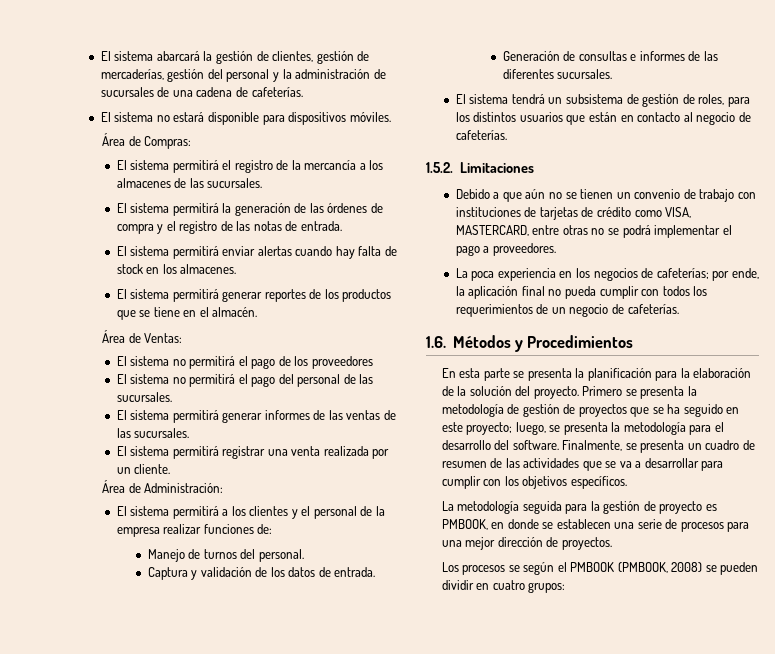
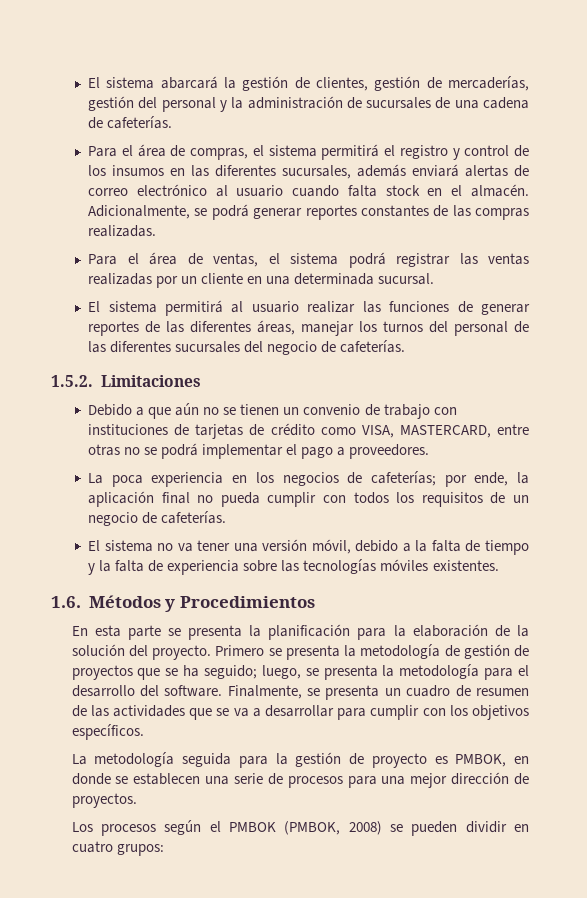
[100,112,391,125] [102,133,192,149] [116,160,384,173] [116,178,263,188] [116,203,383,216] [116,221,342,234] [116,246,397,259] [116,264,237,274] [116,289,392,302] [116,307,258,320] [102,330,183,343] [116,356,373,369] [116,374,374,387] [116,392,172,402] [116,410,396,423] [116,428,190,438] [116,446,390,459] [116,464,171,474] [102,480,224,493] [116,506,385,519] [116,524,273,537] [147,549,304,562] [147,567,376,580] [502,51,718,61] [502,69,613,79] [455,94,750,107] [455,112,693,125] El sistema no estará disponible para dispositivos móviles. // Área de Compras: // El sistema permitirá el registro de la mercancía a los almacenes de las sucursales. // El sistema permitirá la generación de las órdenes de compra y el registro de las notas de entrada. // El sistema permitirá enviar alertas cuando hay falta de stock en los almacenes. // El sistema permitirá generar reportes de los productos que se tiene en el almacén. // Área de Ventas: // El sistema no permitirá el pago de los proveedores // El sistema no permitirá el pago del personal de las sucursales. // El sistema permitirá generar informes de las ventas de las sucursales. // El sistema permitirá registrar una venta realizada por un cliente. // Área de Administración: // El sistema permitirá a los clientes y el personal de la empresa realizar funciones de: // Manejo de turnos del personal. // Captura y validación de los datos de entrada. // Generación de consultas e informes de las diferentes sucursales. // El sistema tendrá un subsistema de gestión de roles, para los distintos usuarios que están en contacto al -> [88,144,530,160] [88,164,529,179] [88,184,530,197] [88,204,529,220] [88,225,157,237] [88,252,529,268] [88,273,435,288] [88,300,530,316] [88,320,530,336] [88,341,264,353] Para el área de compras, el sistema permitirá el registro y control de los insumos en las diferentes sucursales, además enviará alertas de correo electrónico al usuario cuando falta stock en el almacén. Adicionalmente, se podrá generar reportes constantes de las compras realizadas. // Para el área de ventas, el sistema podrá registrar las ventas realizadas por un cliente en una determinada sucursal. // El sistema permitirá al usuario realizar las funciones de generar reportes de las diferentes áreas, manejar los turnos del personal de las diferentes sucursales del
[455,304,533,317] requerimientos -> [421,492,483,507] requisitos
(679, 309) none -> [88,539,530,555] [88,559,499,575] // El sistema no va tener una versión móvil, debido a la falta de tiempo y la falta de experiencia sobre las tecnologías móviles existentes.
[683,404,740,417] [441,422,513,435] seguido en este proyecto; -> [204,665,258,679] seguido;
[441,519,488,530] PMBOOK, -> [455,754,507,767] PMBOK,
[508,565,520,572] se -> (156, 830) none
[570,562,668,573] PMBOOK (PMBOOK, -> [228,821,341,835] PMBOK (PMBOK,

